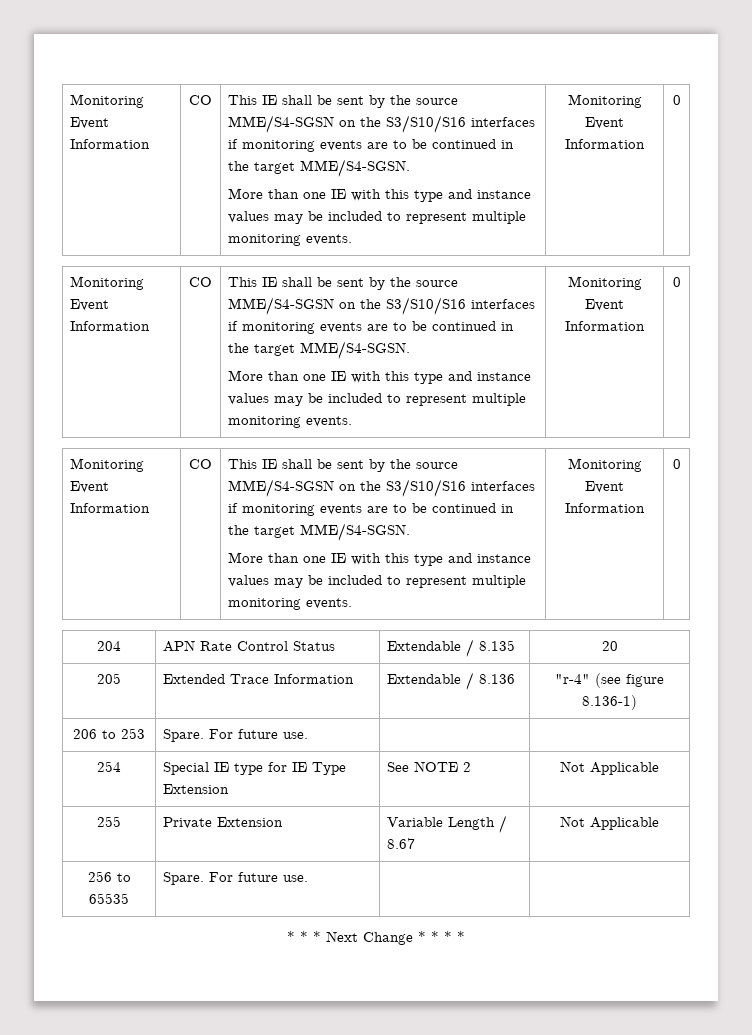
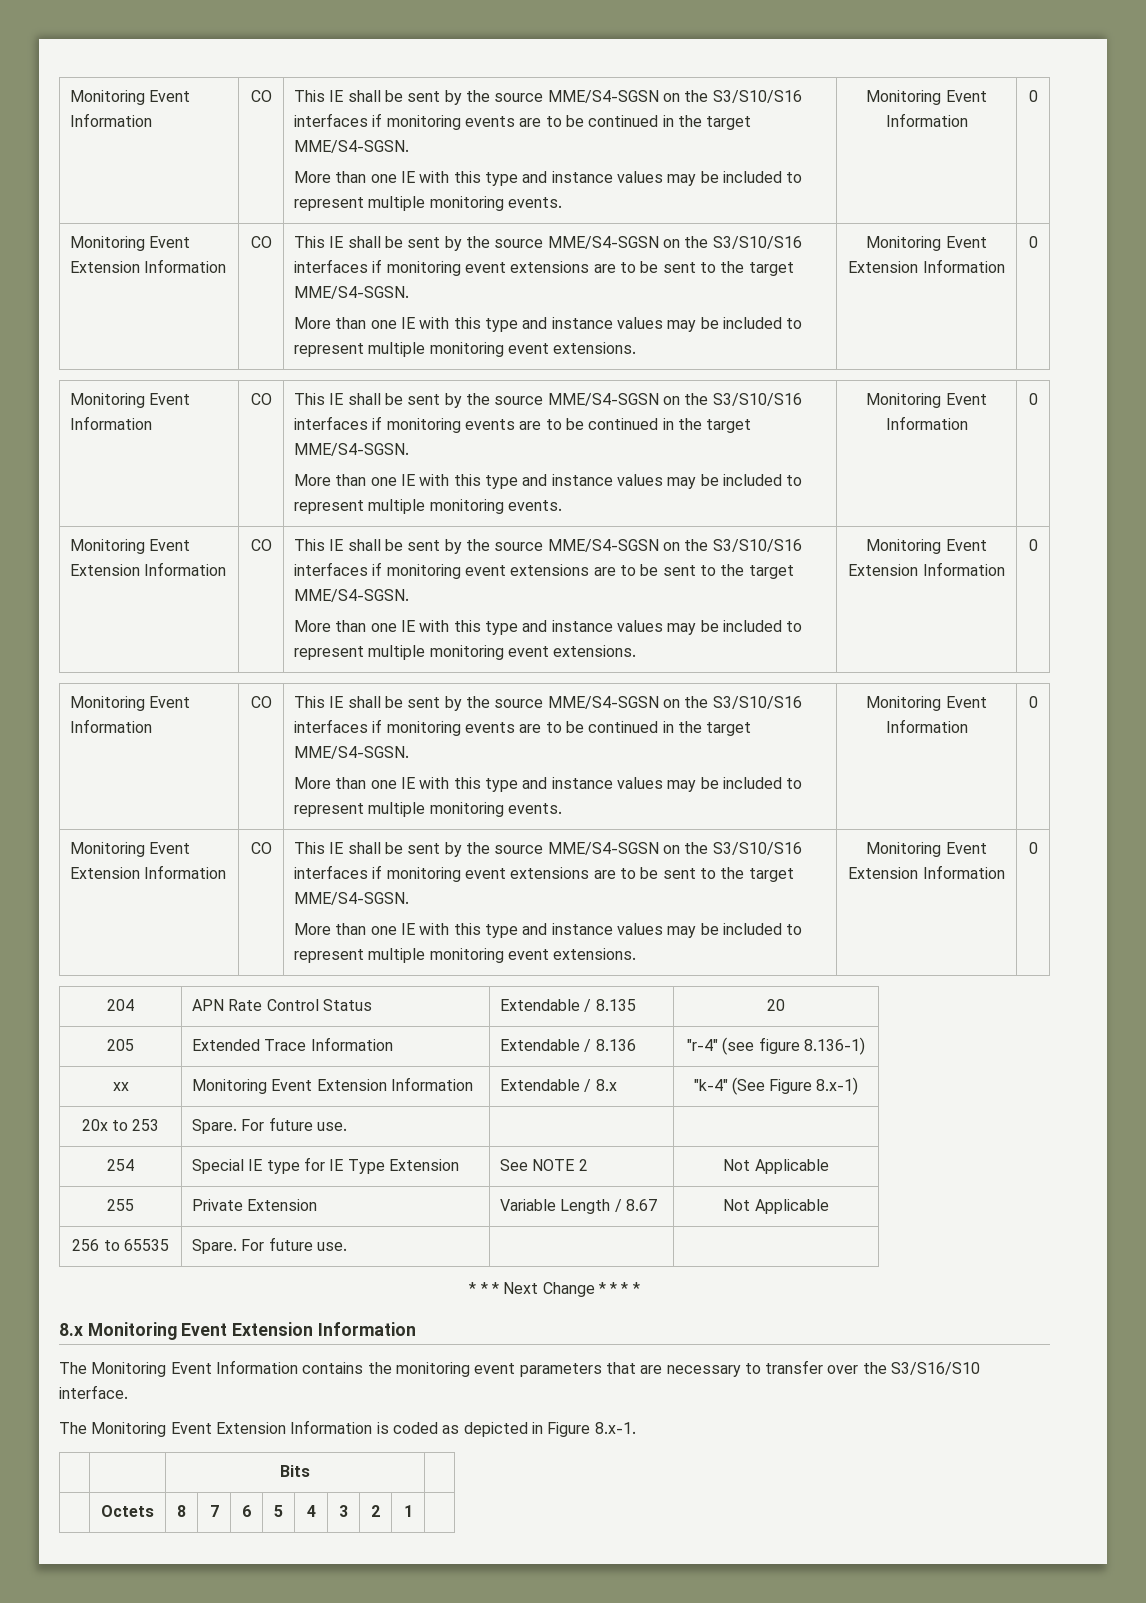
(681, 100) none -> [70,236,191,251] [70,259,227,273] [250,236,272,248] [294,236,802,251] [294,259,794,276] [294,286,410,299] [294,317,803,332] [294,342,637,357] [866,236,987,251] [848,259,1005,273] [1028,236,1038,248] // Monitoring Event Extension Information | CO | This IE shall be sent by the source MME/S4-SGSN on the S3/S10/S16 interfaces if monitoring event extensions are to be sent to the target MME/S4-SGSN. // More than one IE with this type and instance values may be included to represent multiple monitoring event extensions. | Monitoring Event Extension Information | 0
(681, 282) none -> [70,539,191,554] [70,562,227,576] [250,539,272,551] [294,539,802,554] [294,562,794,579] [294,589,410,602] [294,620,803,635] [294,645,637,660] [866,539,987,554] [848,562,1005,576] [1028,539,1038,551] // Monitoring Event Extension Information | CO | This IE shall be sent by the source MME/S4-SGSN on the S3/S10/S16 interfaces if monitoring event extensions are to be sent to the target MME/S4-SGSN. // More than one IE with this type and instance values may be included to represent multiple monitoring event extensions. | Monitoring Event Extension Information | 0
(681, 464) none -> [70,842,191,857] [70,865,227,879] [250,842,272,854] [294,842,802,857] [294,865,794,882] [294,892,410,905] [294,923,803,938] [294,948,637,963] [866,842,987,857] [848,865,1005,879] [1028,842,1038,854] // Monitoring Event Extension Information | CO | This IE shall be sent by the source MME/S4-SGSN on the S3/S10/S16 interfaces if monitoring event extensions are to be sent to the target MME/S4-SGSN. // More than one IE with this type and instance values may be included to represent multiple monitoring event extensions. | Monitoring Event Extension Information | 0
[73,729,97,739] 206 -> [112,1082,129,1091] [192,1077,474,1094] [500,1079,617,1092] [693,1077,859,1095] [81,1119,108,1131] xx | Monitoring Event Extension Information | Extendable / 8.x | "k-4" (See Figure 8.x-1) // 20x
(465, 936) none -> [59,1322,416,1340] [59,1360,981,1377] [59,1385,128,1399] [59,1420,636,1437] [280,1465,310,1477] [101,1505,154,1517] [177,1505,186,1517] [209,1505,219,1517] [242,1505,251,1517] [274,1505,283,1517] [306,1505,316,1517] [339,1505,348,1517] [371,1505,380,1517] [403,1505,413,1517] // 8.x Monitoring Event Extension Information // The Monitoring Event Information contains the monitoring event parameters that are necessary to transfer over the S3/S16/S10 interface. // The Monitoring Event Extension Information is coded as depicted in Figure 8.x-1. // | | Bits | // | Octets | 8 | 7 | 6 | 5 | 4 | 3 | 2 | 1 |

